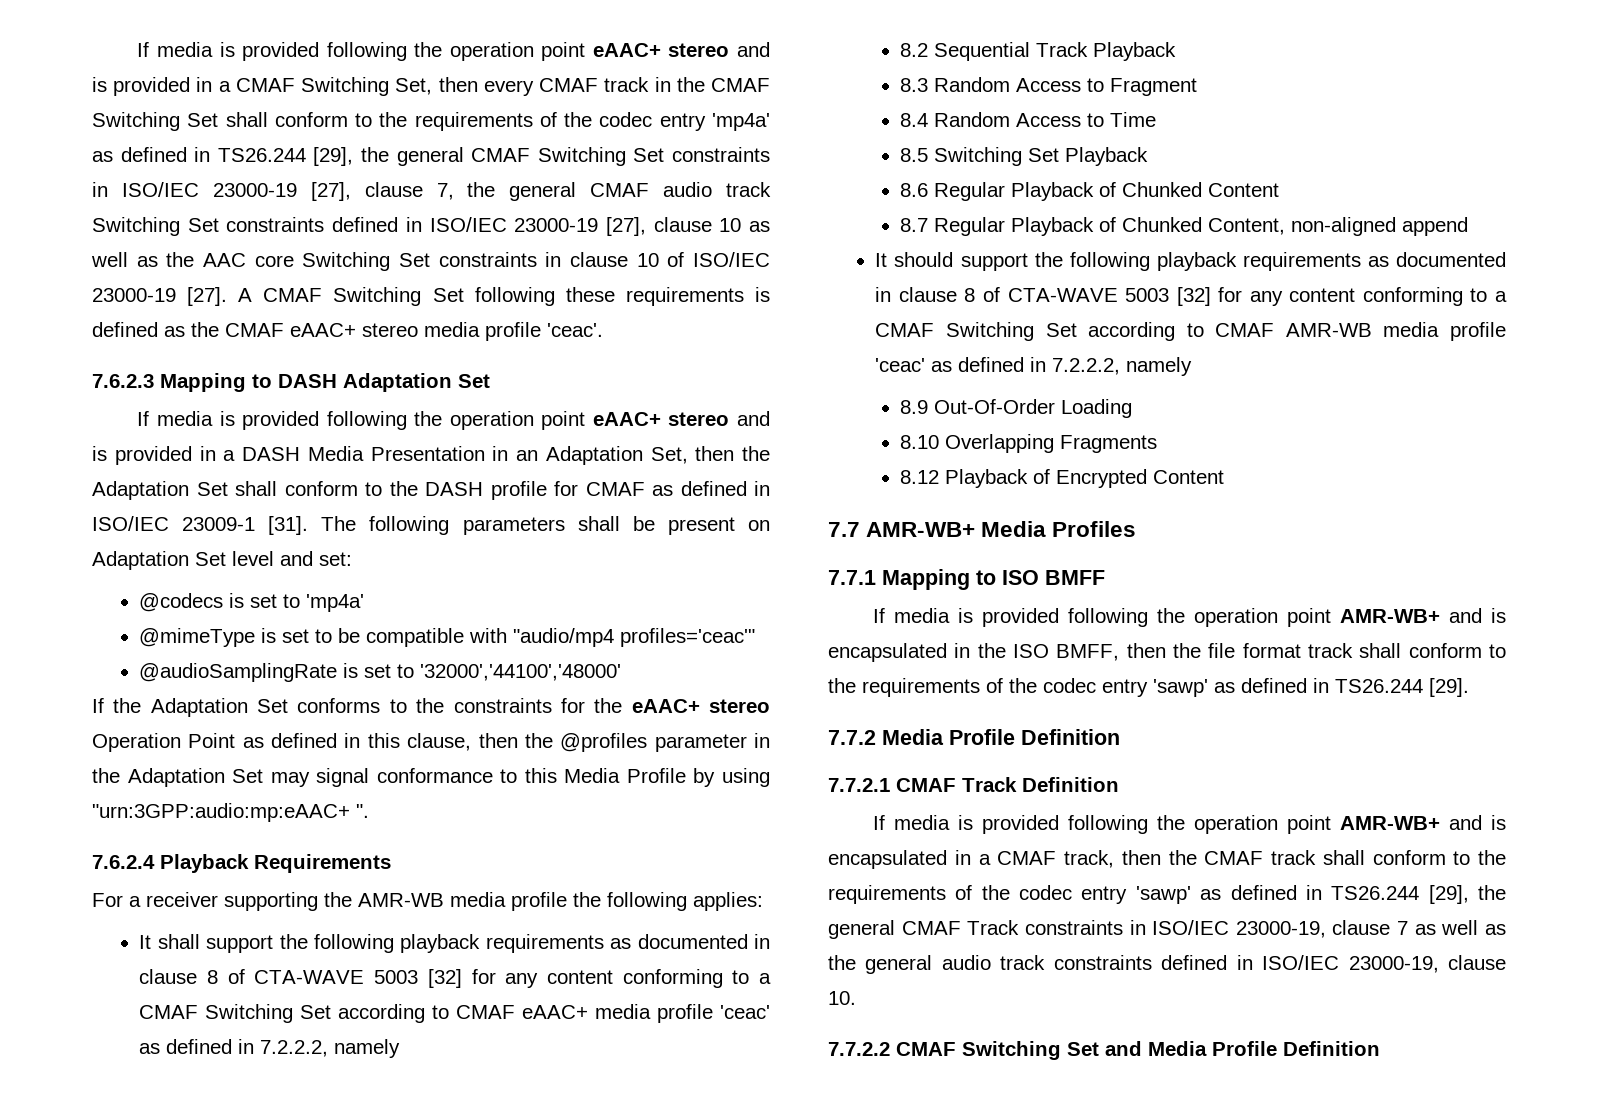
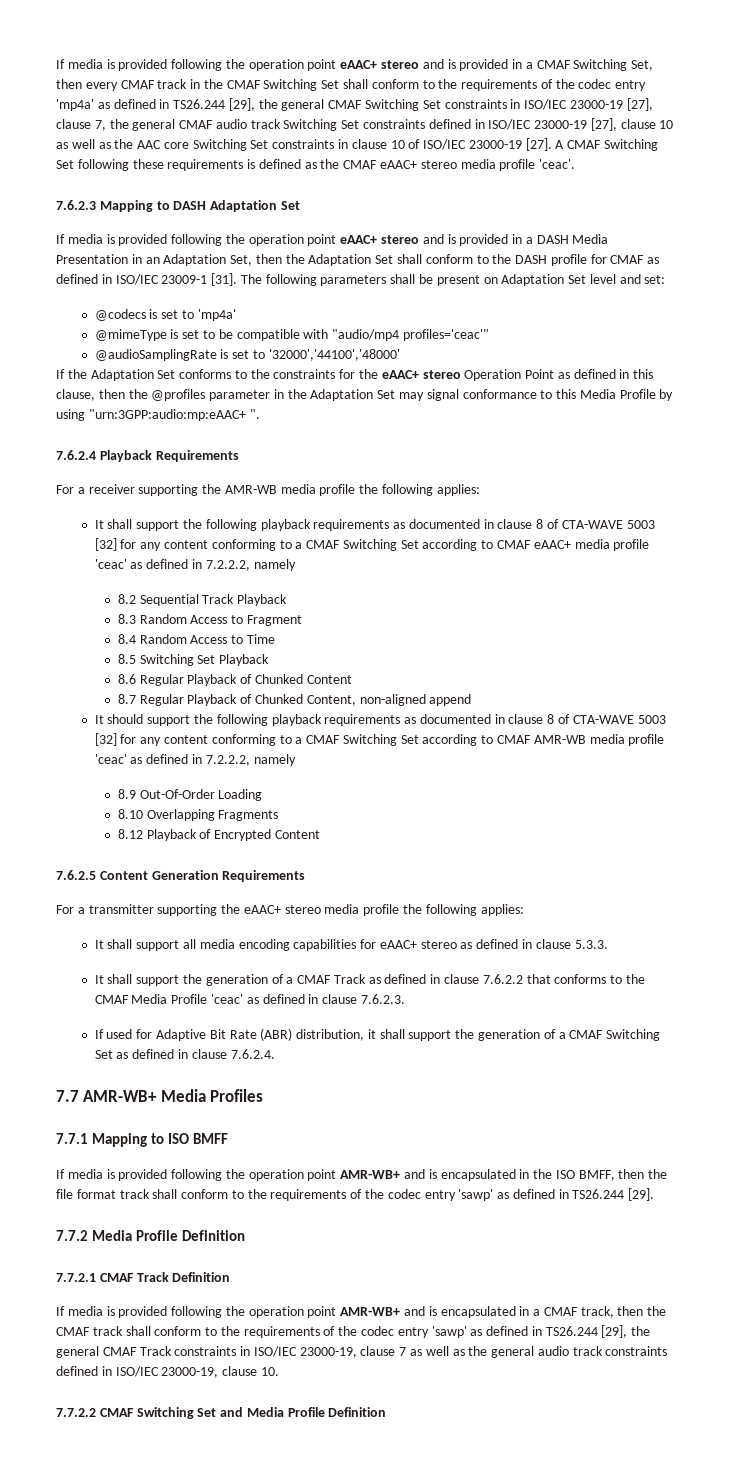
(1225, 477) none -> [56,870,306,882] [56,904,524,916] [94,939,608,951] [94,974,645,986] [94,994,405,1004] [94,1028,661,1041] [94,1049,275,1059] // 7.6.2.5 Content Generation Requirements // For a transmitter supporting the eAAC+ stereo media profile the following applies: // It shall support all media encoding capabilities for eAAC+ stereo as defined in clause 5.3.3. // It shall support the generation of a CMAF Track as defined in clause 7.6.2.2 that conforms to the CMAF Media Profile 'ceac' as defined in clause 7.6.2.3. // If used for Adaptive Bit Rate (ABR) distribution, it shall support the generation of a CMAF Switching Set as defined in clause 7.6.2.4.

